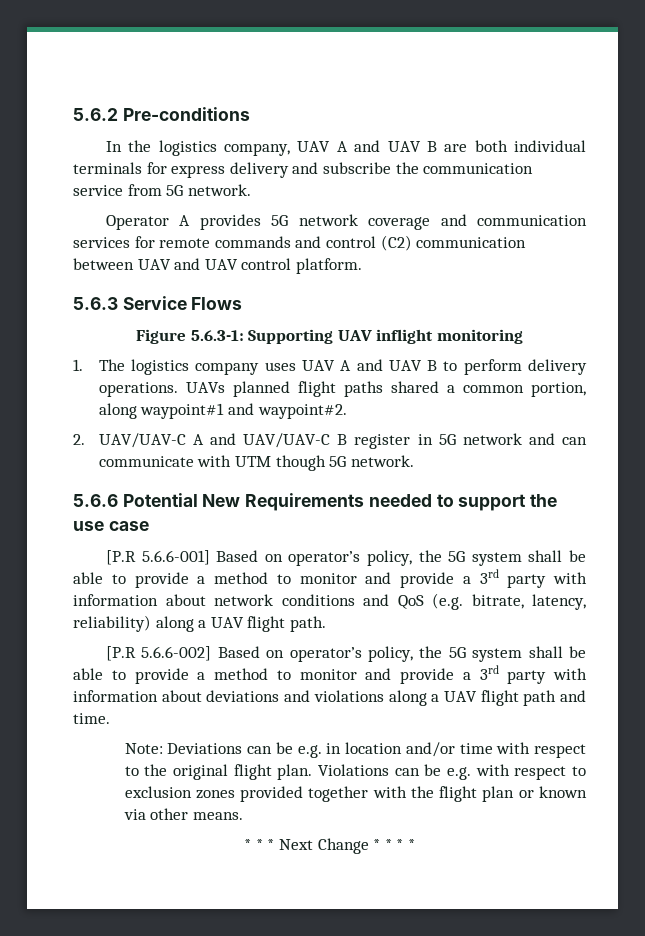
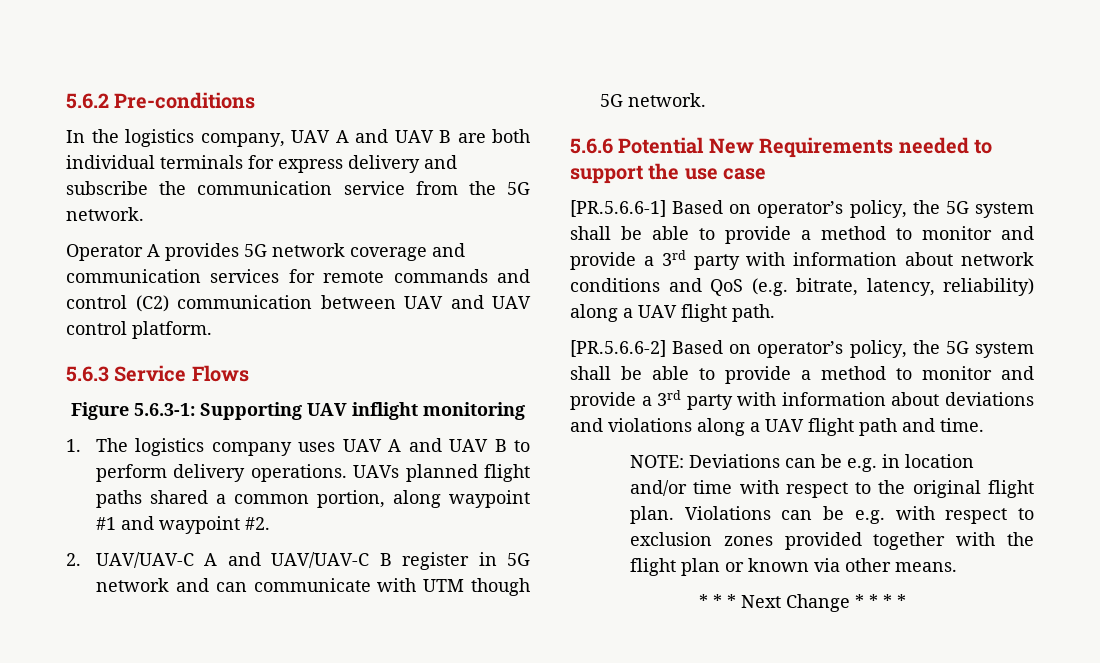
(162, 190) none -> [468,181,496,195] the
[140,403,347,419] waypoint#1 and waypoint#2. -> [448,490,530,508] [96,516,271,534] waypoint #1 and waypoint #2.
[106,550,210,565] [P.R 5.6.6-001] -> [570,200,666,217] [PR.5.6.6-1]
[106,646,212,661] [P.R 5.6.6-002] -> [570,340,666,357] [PR.5.6.6-2]
[124,743,163,754] Note: -> [630,455,685,468] NOTE:

